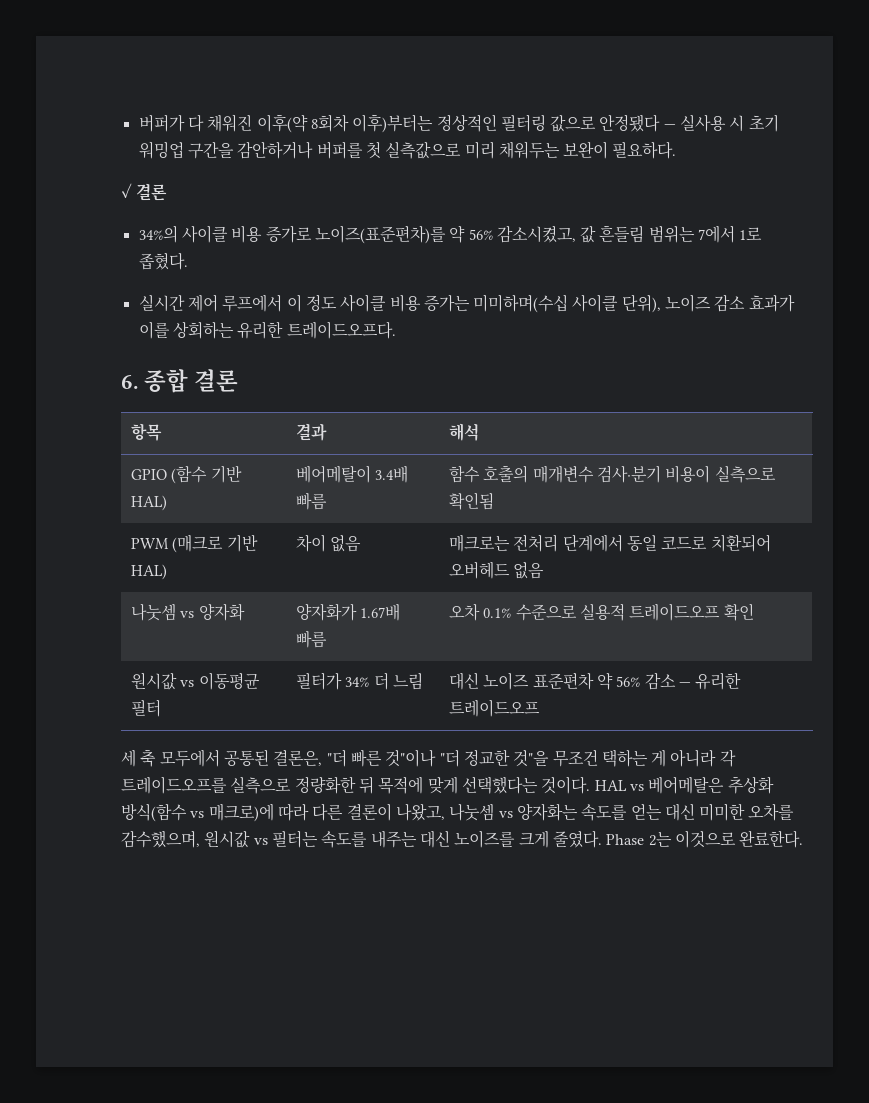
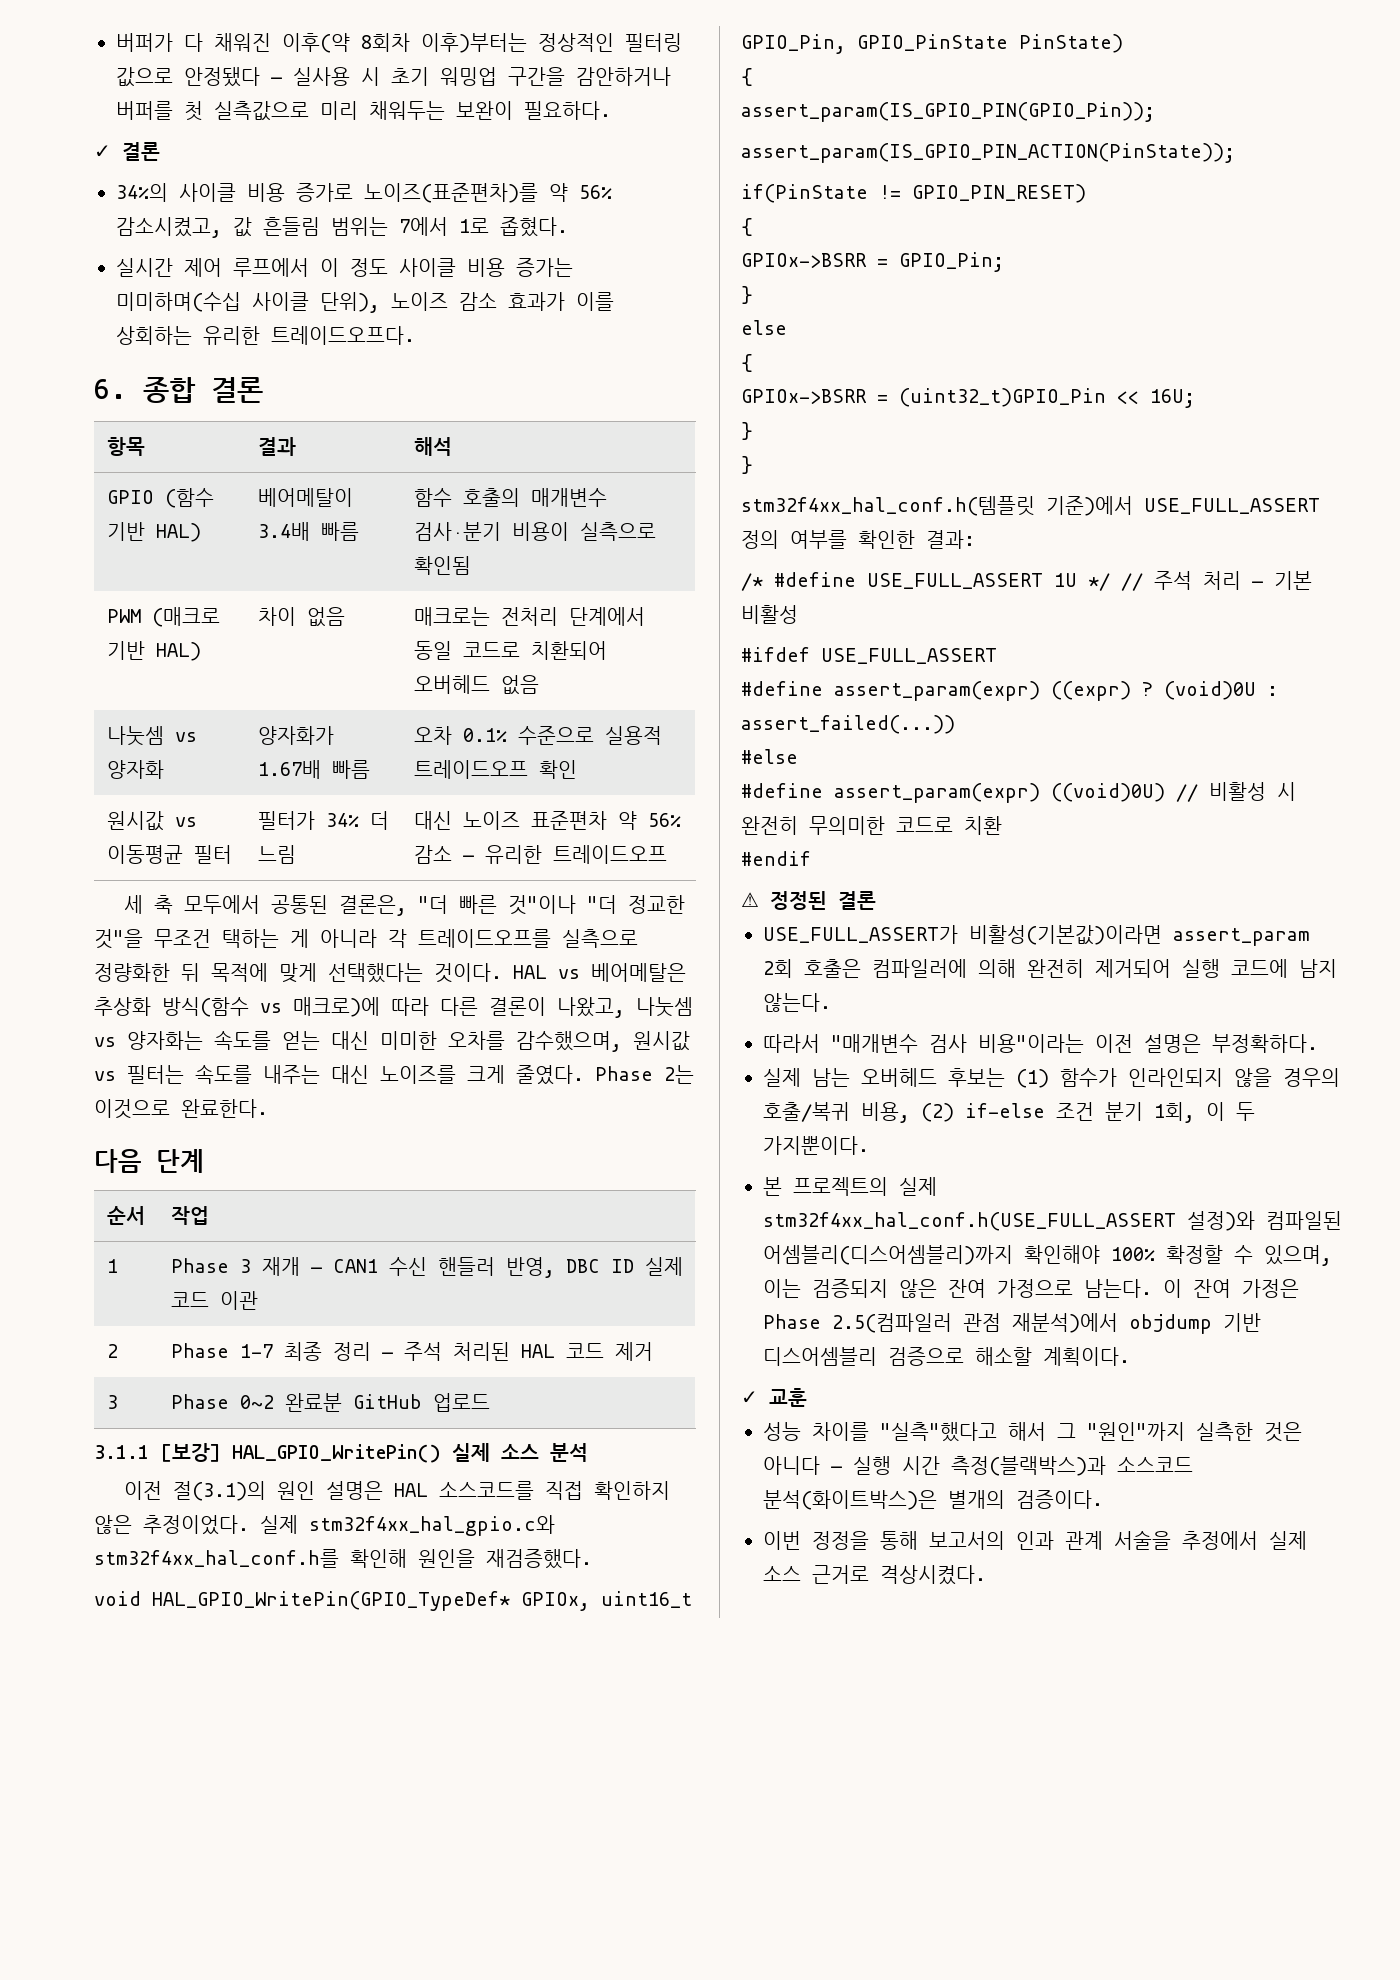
(804, 839) none -> [94,1149,204,1173] [106,1206,145,1225] [170,1206,209,1225] [106,1259,118,1273] [170,1257,683,1278] [170,1291,258,1310] [106,1344,118,1358] [170,1342,653,1361] [106,1395,118,1409] [170,1393,490,1412] [94,1443,588,1463] [123,1481,670,1501] [94,1515,555,1536] [94,1549,592,1569] [94,1591,692,1611] [741,34,1123,54] [741,68,753,86] [741,102,1155,122] [741,143,1235,163] [741,184,1086,203] [741,218,753,236] [741,252,1004,272] [741,286,753,304] [741,320,787,335] [741,354,753,372] [741,388,1195,408] [741,422,753,440] [741,456,753,474] [741,496,1320,516] [741,530,975,549] [741,571,1312,591] [741,605,798,624] [741,647,997,664] [741,681,1278,701] [741,715,955,734] [741,749,798,764] [741,782,1296,803] [741,816,1002,835] [741,851,811,866] [741,891,876,910] [763,925,1310,946] [763,959,1337,978] [763,993,831,1012] [763,1034,1318,1053] [763,1068,1340,1088] [763,1102,1255,1123] [763,1136,869,1155] [763,1177,937,1196] [763,1211,1342,1231] [763,1245,1332,1266] [763,1279,1299,1298] [763,1313,1261,1334] [763,1347,1130,1366] [741,1388,807,1407] [763,1422,1302,1442] [763,1456,1193,1476] [763,1490,1103,1510] [763,1530,1307,1550] [763,1565,986,1585] // 다음 단계 // 순서 | 작업 // 1 | Phase 3 재개 — CAN1 수신 핸들러 반영, DBC ID 실제 코드 이관 // 2 | Phase 1-7 최종 정리 — 주석 처리된 HAL 코드 제거 // 3 | Phase 0~2 완료분 GitHub 업로드 // 3.1.1 [보강] HAL_GPIO_WritePin() 실제 소스 분석 // 이전 절(3.1)의 원인 설명은 HAL 소스코드를 직접 확인하지 않은 추정이었다. 실제 stm32f4xx_hal_gpio.c와 stm32f4xx_hal_conf.h를 확인해 원인을 재검증했다. // void HAL_GPIO_WritePin(GPIO_TypeDef* GPIOx, uint16_t GPIO_Pin, GPIO_PinState PinState) // { // assert_param(IS_GPIO_PIN(GPIO_Pin)); // assert_param(IS_GPIO_PIN_ACTION(PinState)); // if(PinState != GPIO_PIN_RESET) // { // GPIOx->BSRR = GPIO_Pin; // } // else // { // GPIOx->BSRR = (uint32_t)GPIO_Pin << 16U; // } // } // stm32f4xx_hal_conf.h(템플릿 기준)에서 USE_FULL_ASSERT 정의 여부를 확인한 결과: // /* #define USE_FULL_ASSERT 1U */ // 주석 처리 — 기본 비활성 // #ifdef USE_FULL_ASSERT // #define assert_param(expr) ((expr) ? (void)0U : assert_failed(...)) // #else // #define assert_param(expr) ((void)0U) // 비활성 시 완전히 무의미한 코드로 치환 // #endif // ⚠ 정정된 결론 // USE_FULL_ASSERT가 비활성(기본값)이라면 assert_param 2회 호출은 컴파일러에 의해 완전히 제거되어 실행 코드에 남지 않는다. // 따라서 "매개변수 검사 비용"이라는 이전 설명은 부정확하다. // 실제 남는 오버헤드 후보는 (1) 함수가 인라인되지 않을 경우의 호출/복귀 비용, (2) if-else 조건 분기 1회, 이 두 가지뿐이다. // 본 프로젝트의 실제 stm32f4xx_hal_conf.h(USE_FULL_ASSERT 설정)와 컴파일된 어셈블리(디스어셈블리)까지 확인해야 100% 확정할 수 있으며, 이는 검증되지 않은 잔여 가정으로 남는다. 이 잔여 가정은 Phase 2.5(컴파일러 관점 재분석)에서 objdump 기반 디스어셈블리 검증으로 해소할 계획이다. // ✓ 교훈 // 성능 차이를 "실측"했다고 해서 그 "원인"까지 실측한 것은 아니다 — 실행 시간 측정(블랙박스)과 소스코드 분석(화이트박스)은 별개의 검증이다. // 이번 정정을 통해 보고서의 인과 관계 서술을 추정에서 실제 소스 근거로 격상시켰다.

